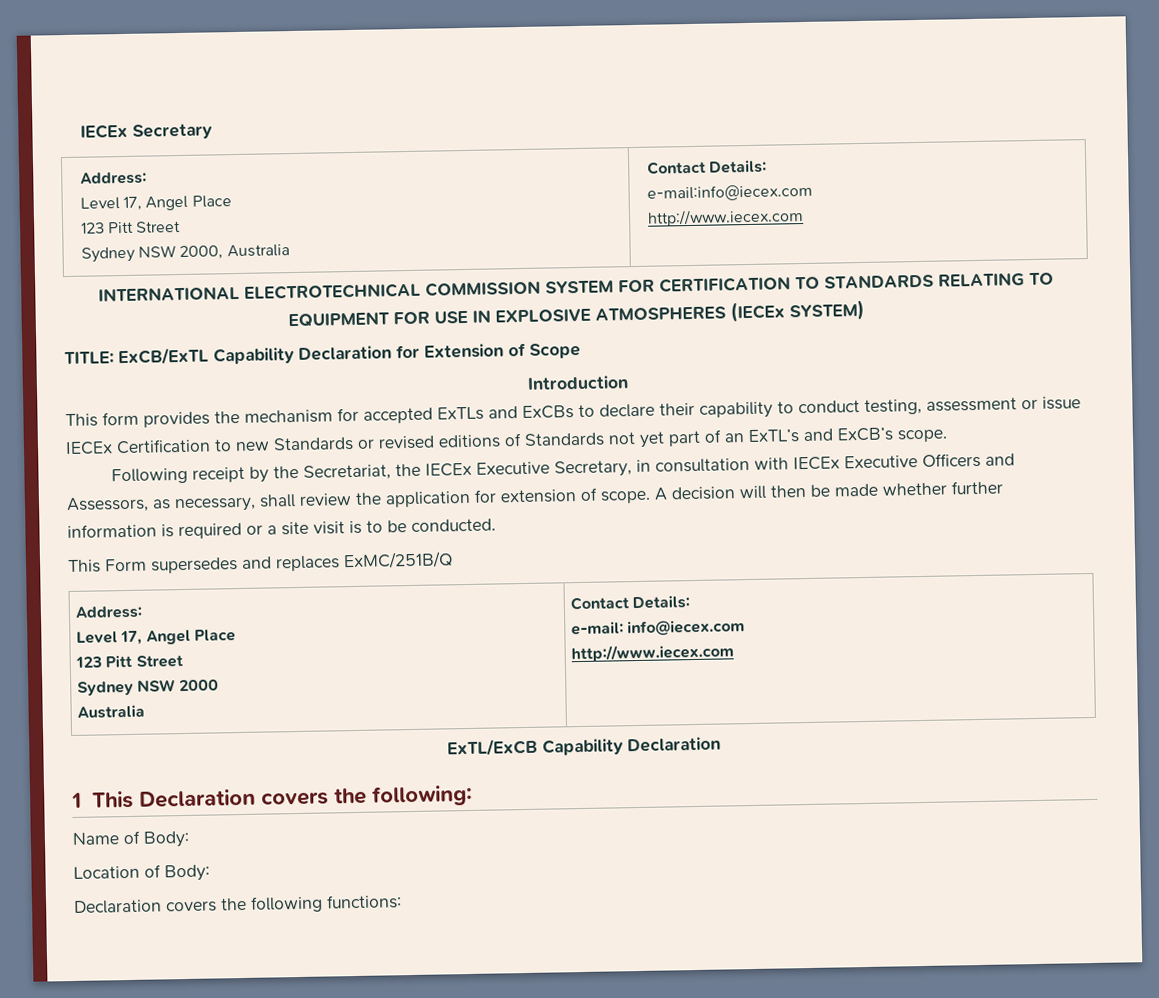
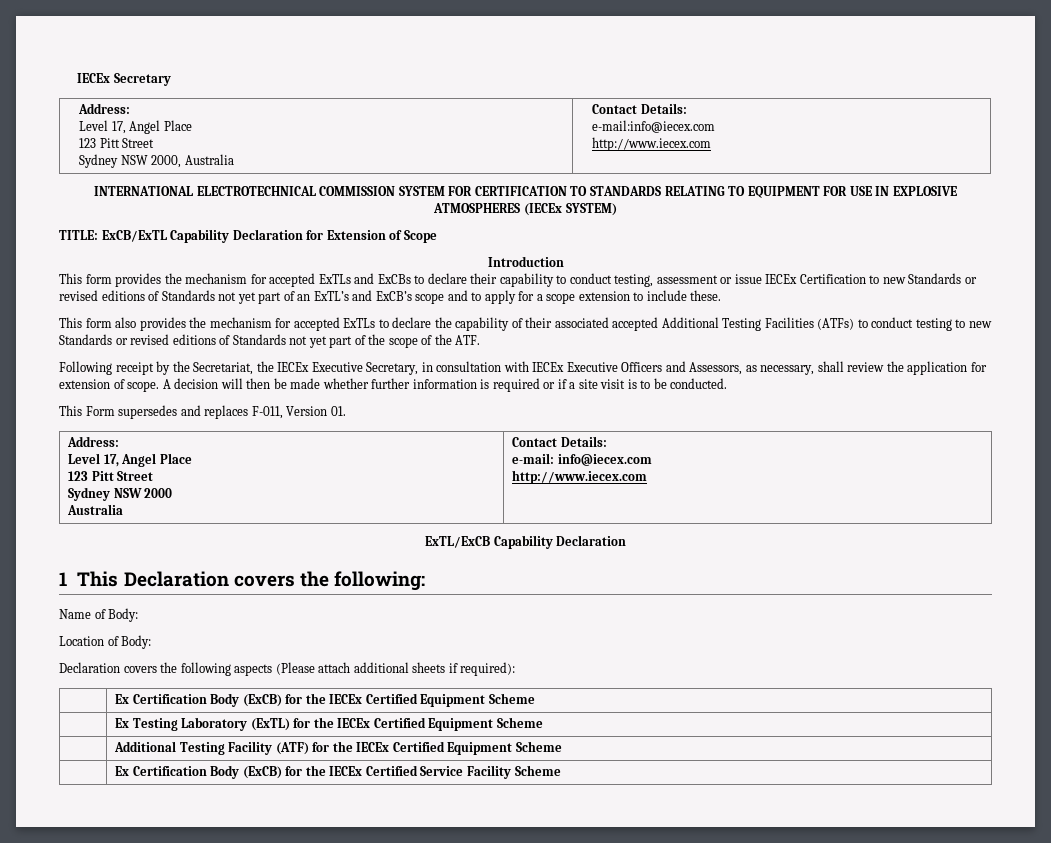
[897,429,948,443] scope. -> [415,290,722,304] [59,317,992,331] [59,334,481,348] scope and to apply for a scope extension to include these. // This form also provides the mechanism for accepted ExTLs to declare the capability of their associated accepted Additional Testing Facilities (ATFs) to conduct testing to new Standards or revised editions of Standards not yet part of the scope of the ATF.
(263, 529) none -> [557,379,567,389] if
[343,551,453,570] ExMC/251B/Q -> [251,406,346,419] F-011, Version 01.
[326,894,402,910] functions: -> [234,662,516,676] [115,693,535,707] [115,717,543,731] [114,741,562,755] [115,765,561,779] aspects (Please attach additional sheets if required): // | Ex Certification Body (ExCB) for the IECEx Certified Equipment Scheme // | Ex Testing Laboratory (ExTL) for the IECEx Certified Equipment Scheme // | Additional Testing Facility (ATF) for the IECEx Certified Equipment Scheme // | Ex Certification Body (ExCB) for the IECEx Certified Service Facility Scheme

